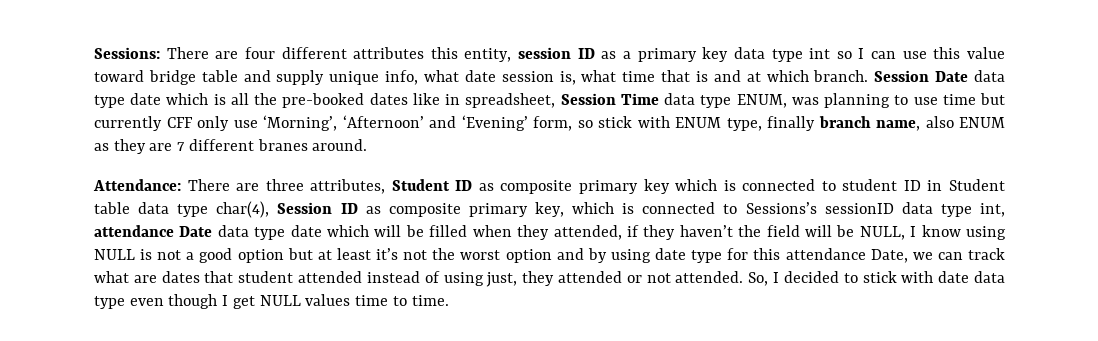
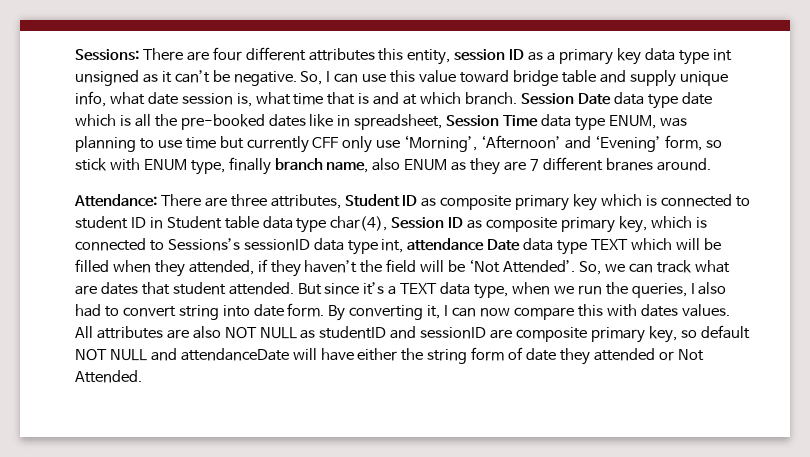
[836,51,852,59] so -> [75,70,323,86] unsigned as it can’t be negative. So,
[290,225,322,237] date -> [591,239,629,250] TEXT
[859,225,1006,240] [94,248,908,263] NULL, I know using NULL is not a good option but at least it’s not the worst option and by using date type for this attendance Date, -> [469,259,601,275] ‘Not Attended’. So,
[298,271,1006,287] [94,294,449,309] attended instead of using just, they attended or not attended. So, I decided to stick with date data type even though I get NULL values time to time. -> [228,282,727,299] [75,303,730,321] [75,325,750,343] [75,347,704,365] [75,370,142,383] attended. But since it’s a TEXT data type, when we run the queries, I also had to convert string into date form. By converting it, I can now compare this with dates values. All attributes are also NOT NULL as studentID and sessionID are composite primary key, so default NOT NULL and attendanceDate will have either the string form of date they attended or Not Attended.

